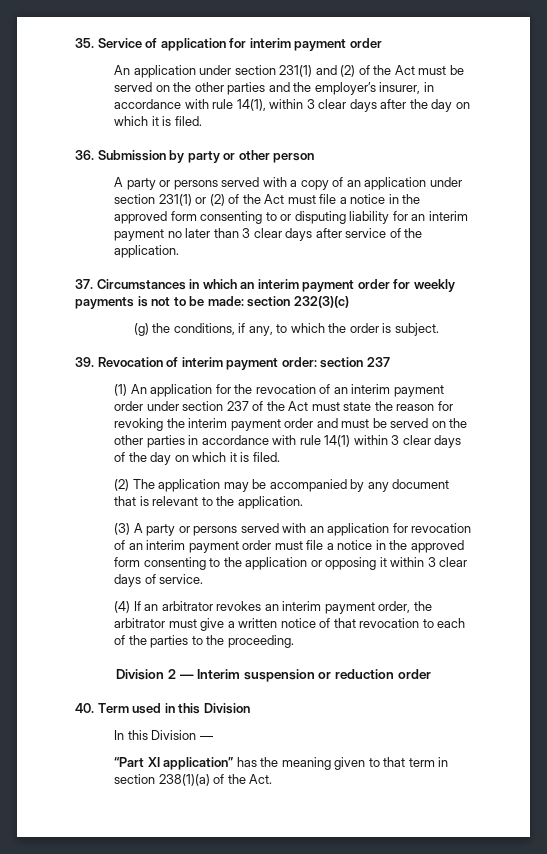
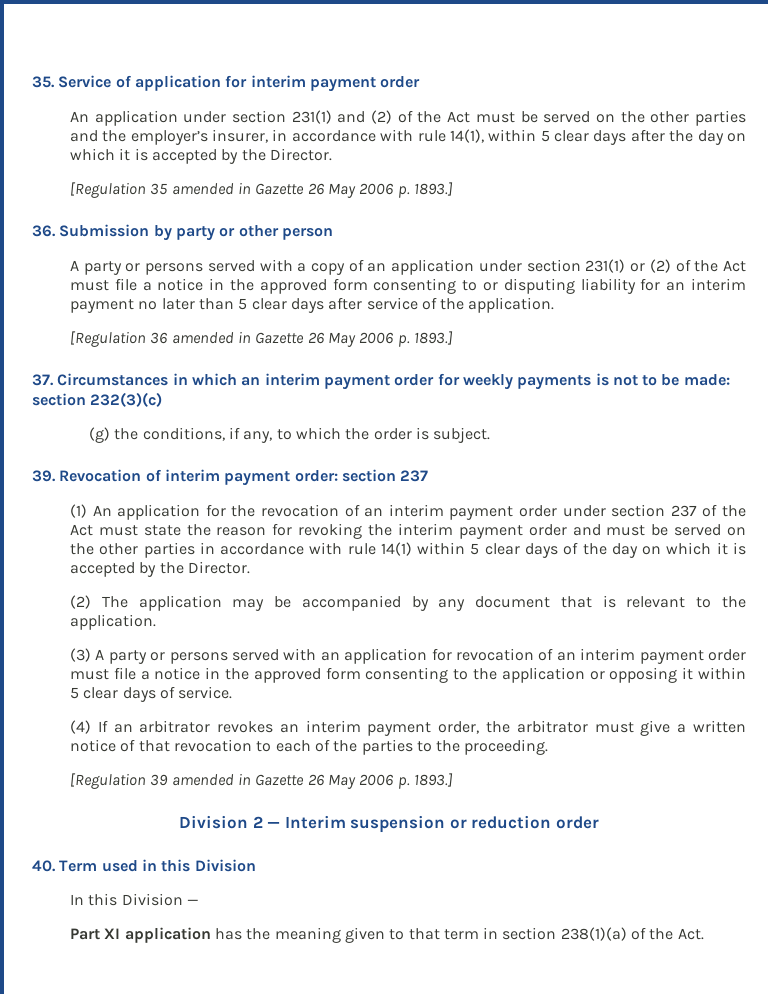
[306,99,315,109] 3 -> [540,130,550,142] 5
[174,116,202,126] filed. -> [151,148,332,164] [69,182,453,198] accepted by the Director. // [Regulation 35 amended in Gazette 26 May 2006 p. 1893.]
[242,228,251,238] 3 -> [238,298,248,310] 5
(180, 251) none -> [69,331,453,347] // [Regulation 36 amended in Gazette 26 May 2006 p. 1893.]
[391,435,400,445] 3 -> [470,543,480,555] 5
[252,452,280,462] filed. -> [69,561,250,577] accepted by the Director.
[427,557,436,567] 3 -> [69,687,79,699] 5
(294, 641) none -> [69,773,453,789] // [Regulation 39 amended in Gazette 26 May 2006 p. 1893.]
[114,757,234,770] “Part XI application” -> [69,927,211,943] Part XI application

